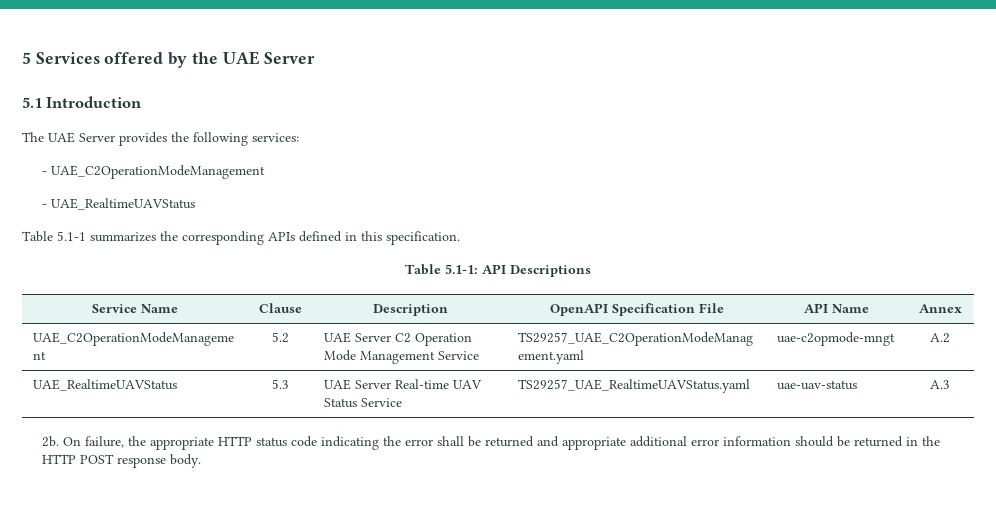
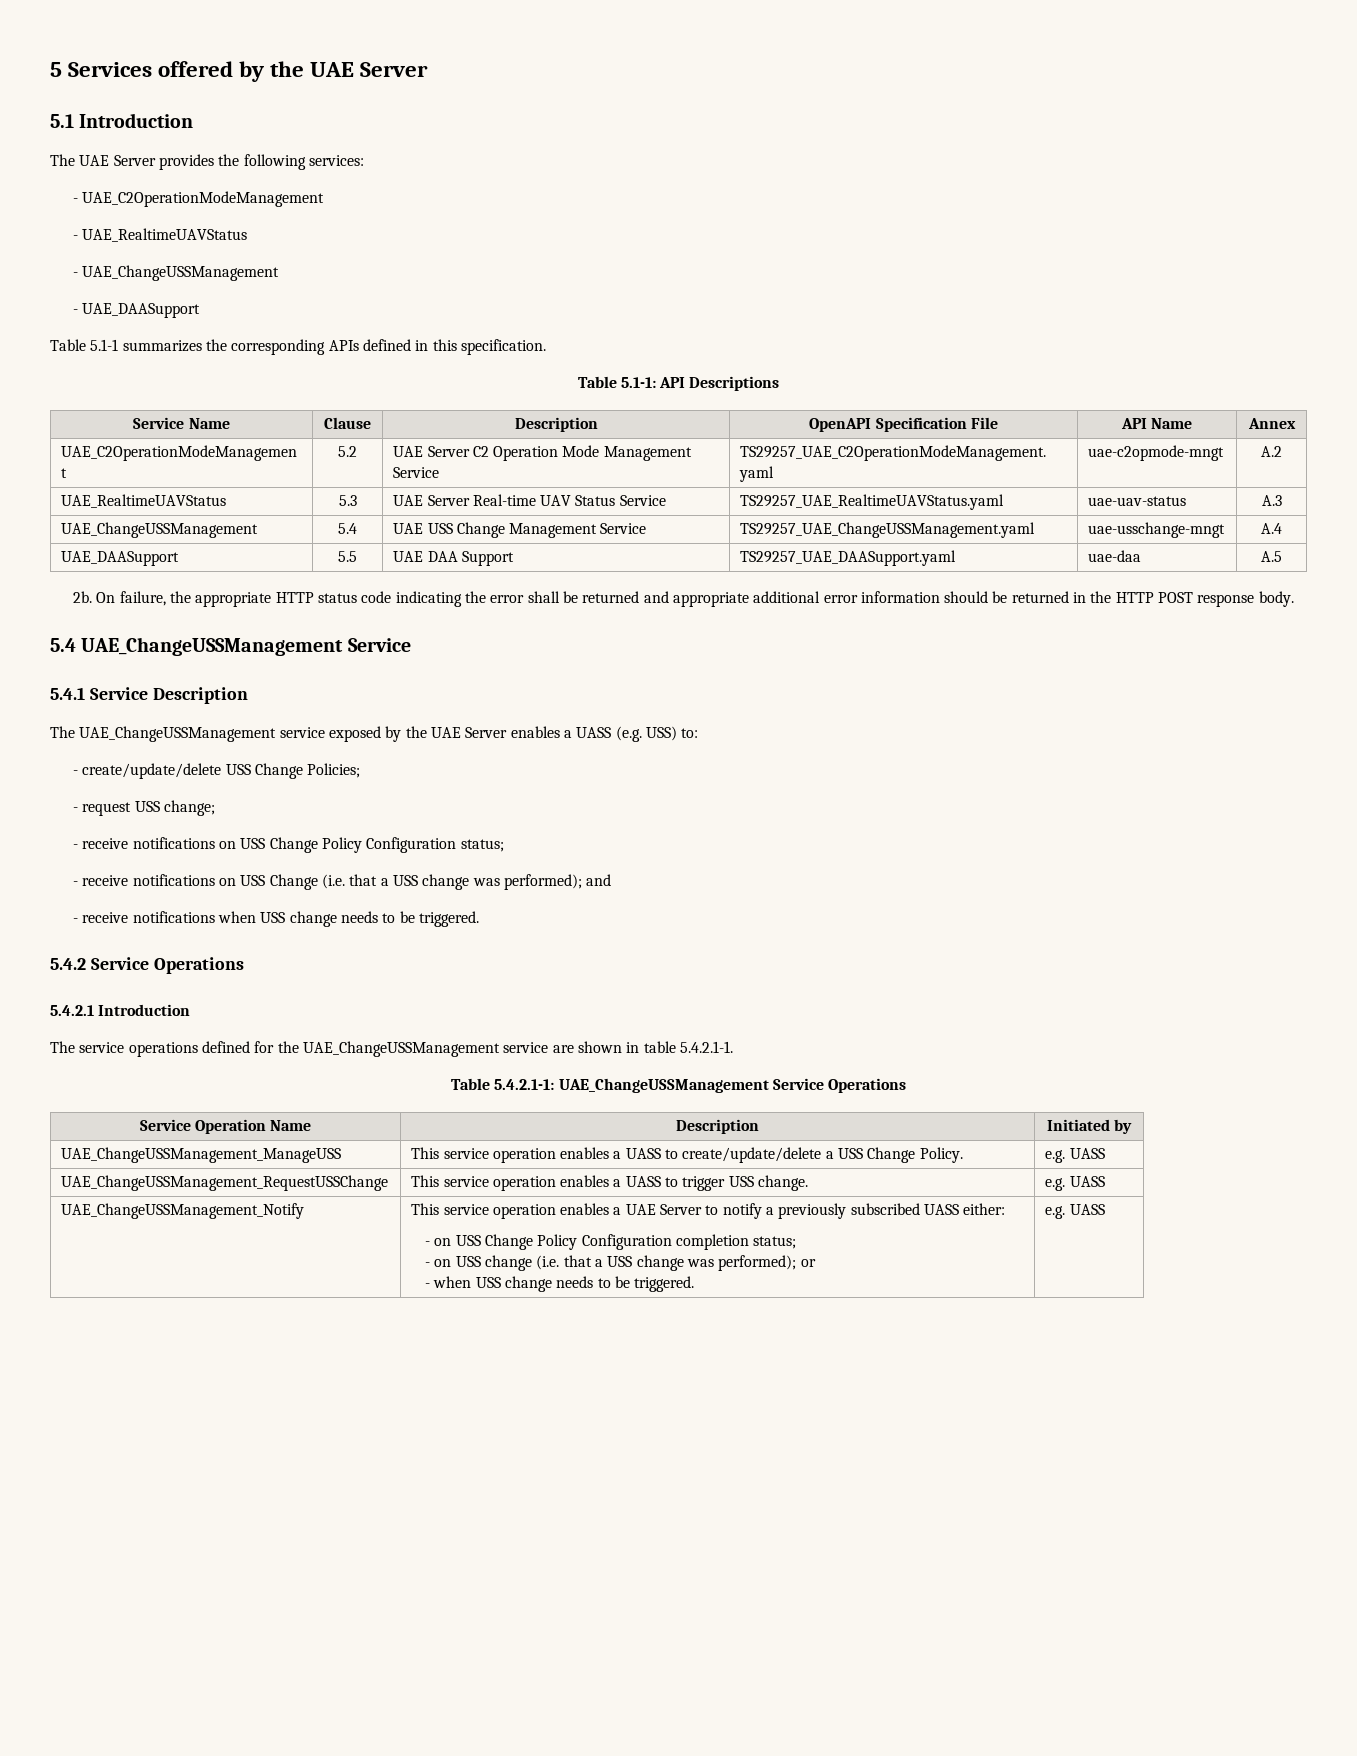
(196, 204) none -> [73,265,280,281] [73,303,201,318] // - UAE_ChangeUSSManagement // - UAE_DAASupport
(950, 384) none -> [61,522,259,538] [338,523,357,534] [393,522,647,538] [740,522,1036,538] [1088,522,1226,538] [1261,523,1282,534] [61,551,180,566] [338,551,357,562] [393,551,514,566] [740,550,957,566] [1088,550,1142,562] [1261,551,1282,562] // UAE_ChangeUSSManagement | 5.4 | UAE USS Change Management Service | TS29257_UAE_ChangeUSSManagement.yaml | uae-usschange-mngt | A.4 // UAE_DAASupport | 5.5 | UAE DAA Support | TS29257_UAE_DAASupport.yaml | uae-daa | A.5
(202, 461) none -> [50,637,411,656] [50,687,248,704] [50,726,699,742] [73,763,361,779] [73,800,216,816] [73,837,504,853] [73,874,612,890] [73,911,479,927] [50,957,244,974] [50,1004,191,1016] [50,1041,733,1057] [450,1078,907,1093] [139,1119,312,1134] [676,1119,759,1134] [1046,1119,1133,1134] [61,1147,342,1163] [411,1147,963,1163] [1045,1148,1105,1163] [61,1175,389,1191] [411,1175,809,1191] [1045,1176,1105,1191] [61,1203,305,1219] [411,1203,1006,1219] [425,1234,797,1250] [425,1255,816,1271] [425,1276,695,1292] [1045,1204,1105,1219] // 5.4 UAE_ChangeUSSManagement Service // 5.4.1 Service Description // The UAE_ChangeUSSManagement service exposed by the UAE Server enables a UASS (e.g. USS) to: // - create/update/delete USS Change Policies; // - request USS change; // - receive notifications on USS Change Policy Configuration status; // - receive notifications on USS Change (i.e. that a USS change was performed); and // - receive notifications when USS change needs to be triggered. // 5.4.2 Service Operations // 5.4.2.1 Introduction // The service operations defined for the UAE_ChangeUSSManagement service are shown in table 5.4.2.1-1. // Table 5.4.2.1-1: UAE_ChangeUSSManagement Service Operations // Service Operation Name | Description | Initiated by // UAE_ChangeUSSManagement_ManageUSS | This service operation enables a UASS to create/update/delete a USS Change Policy. | e.g. UASS // UAE_ChangeUSSManagement_RequestUSSChange | This service operation enables a UASS to trigger USS change. | e.g. UASS // UAE_ChangeUSSManagement_Notify | This service operation enables a UAE Server to notify a previously subscribed UASS either: // - on USS Change Policy Configuration completion status; // - on USS change (i.e. that a USS change was performed); or // - when USS change needs to be triggered. | e.g. UASS

